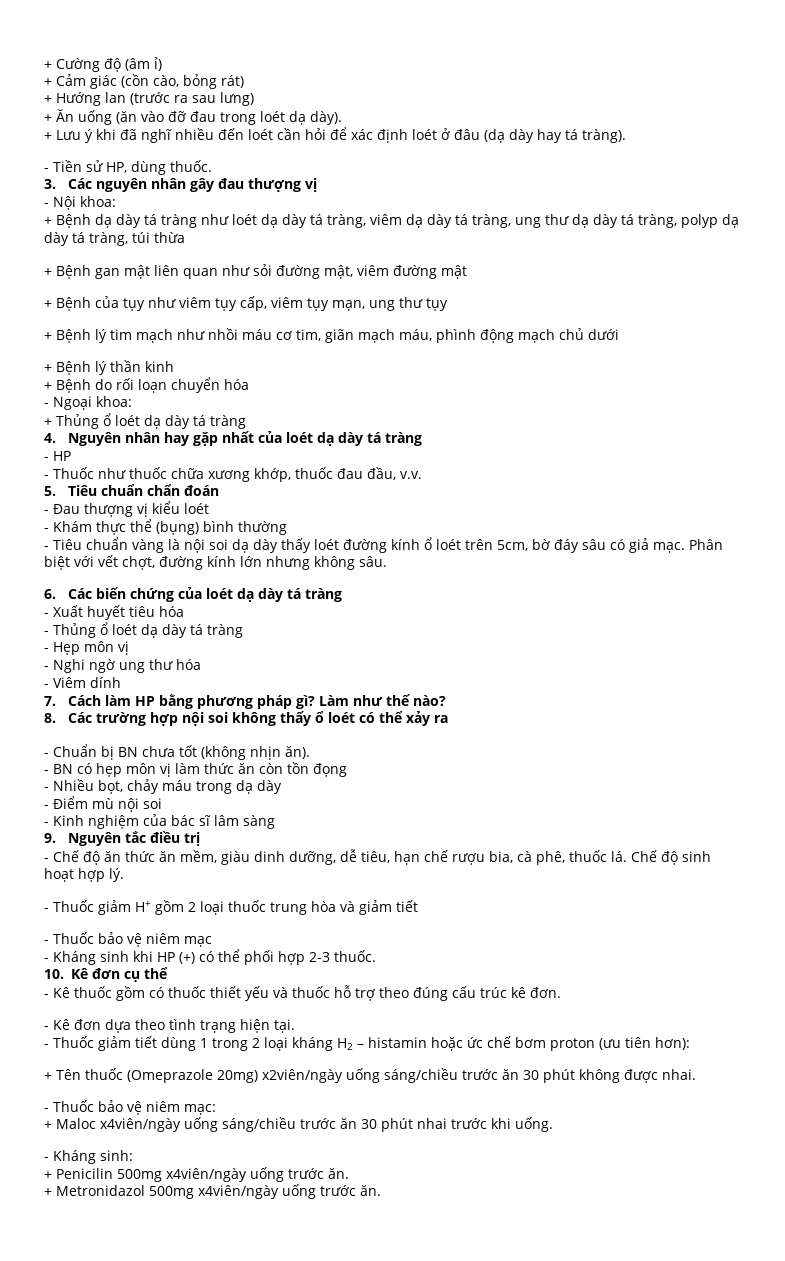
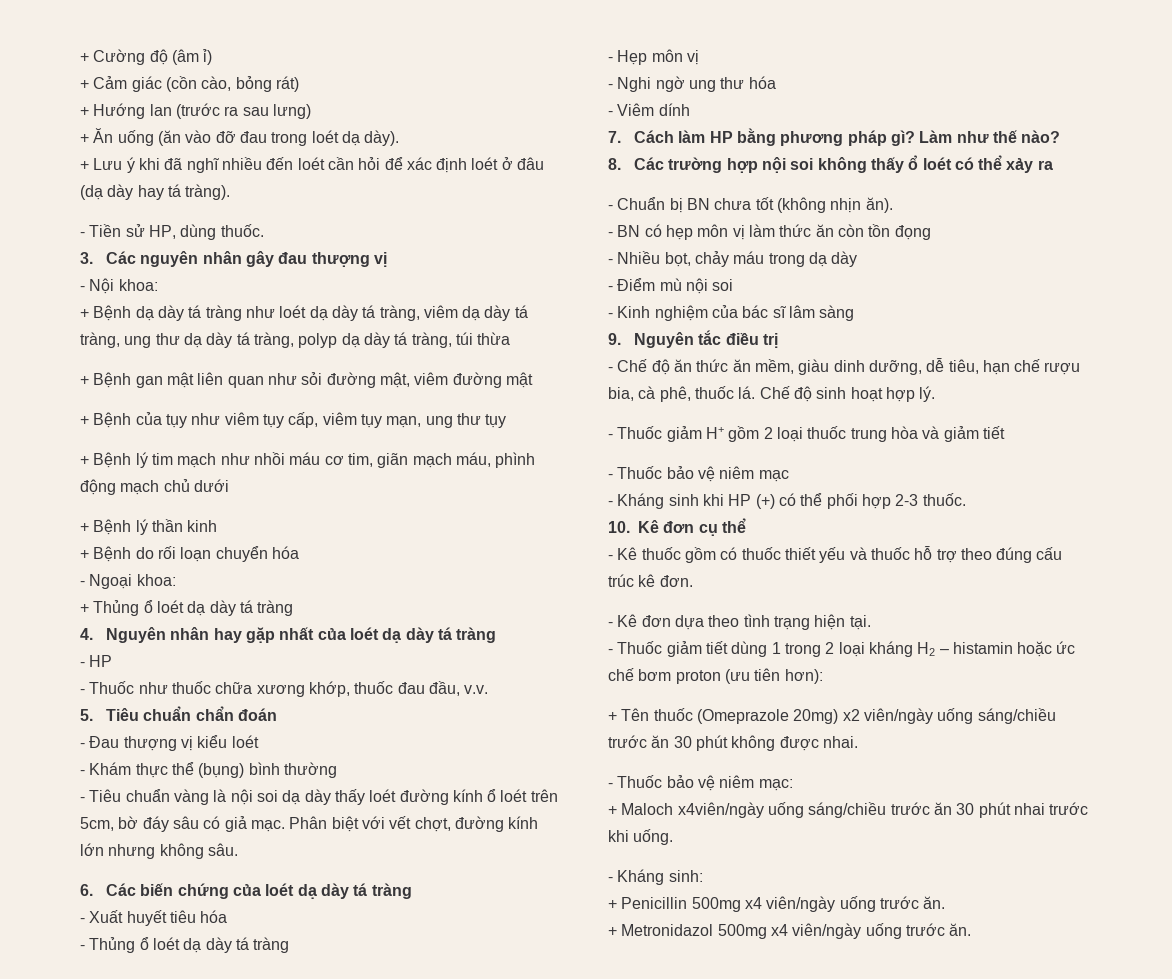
[261,1069,343,1083] x2viên/ngày -> [842,708,933,724] x2 viên/ngày
[56,1118,96,1129] Maloc -> [621,803,674,815] Maloch
[56,1168,247,1182] Penicilin 500mg x4viên/ngày -> [621,896,836,912] Penicillin 500mg x4 viên/ngày
[198,1185,279,1199] x4viên/ngày -> [770,923,862,939] x4 viên/ngày

